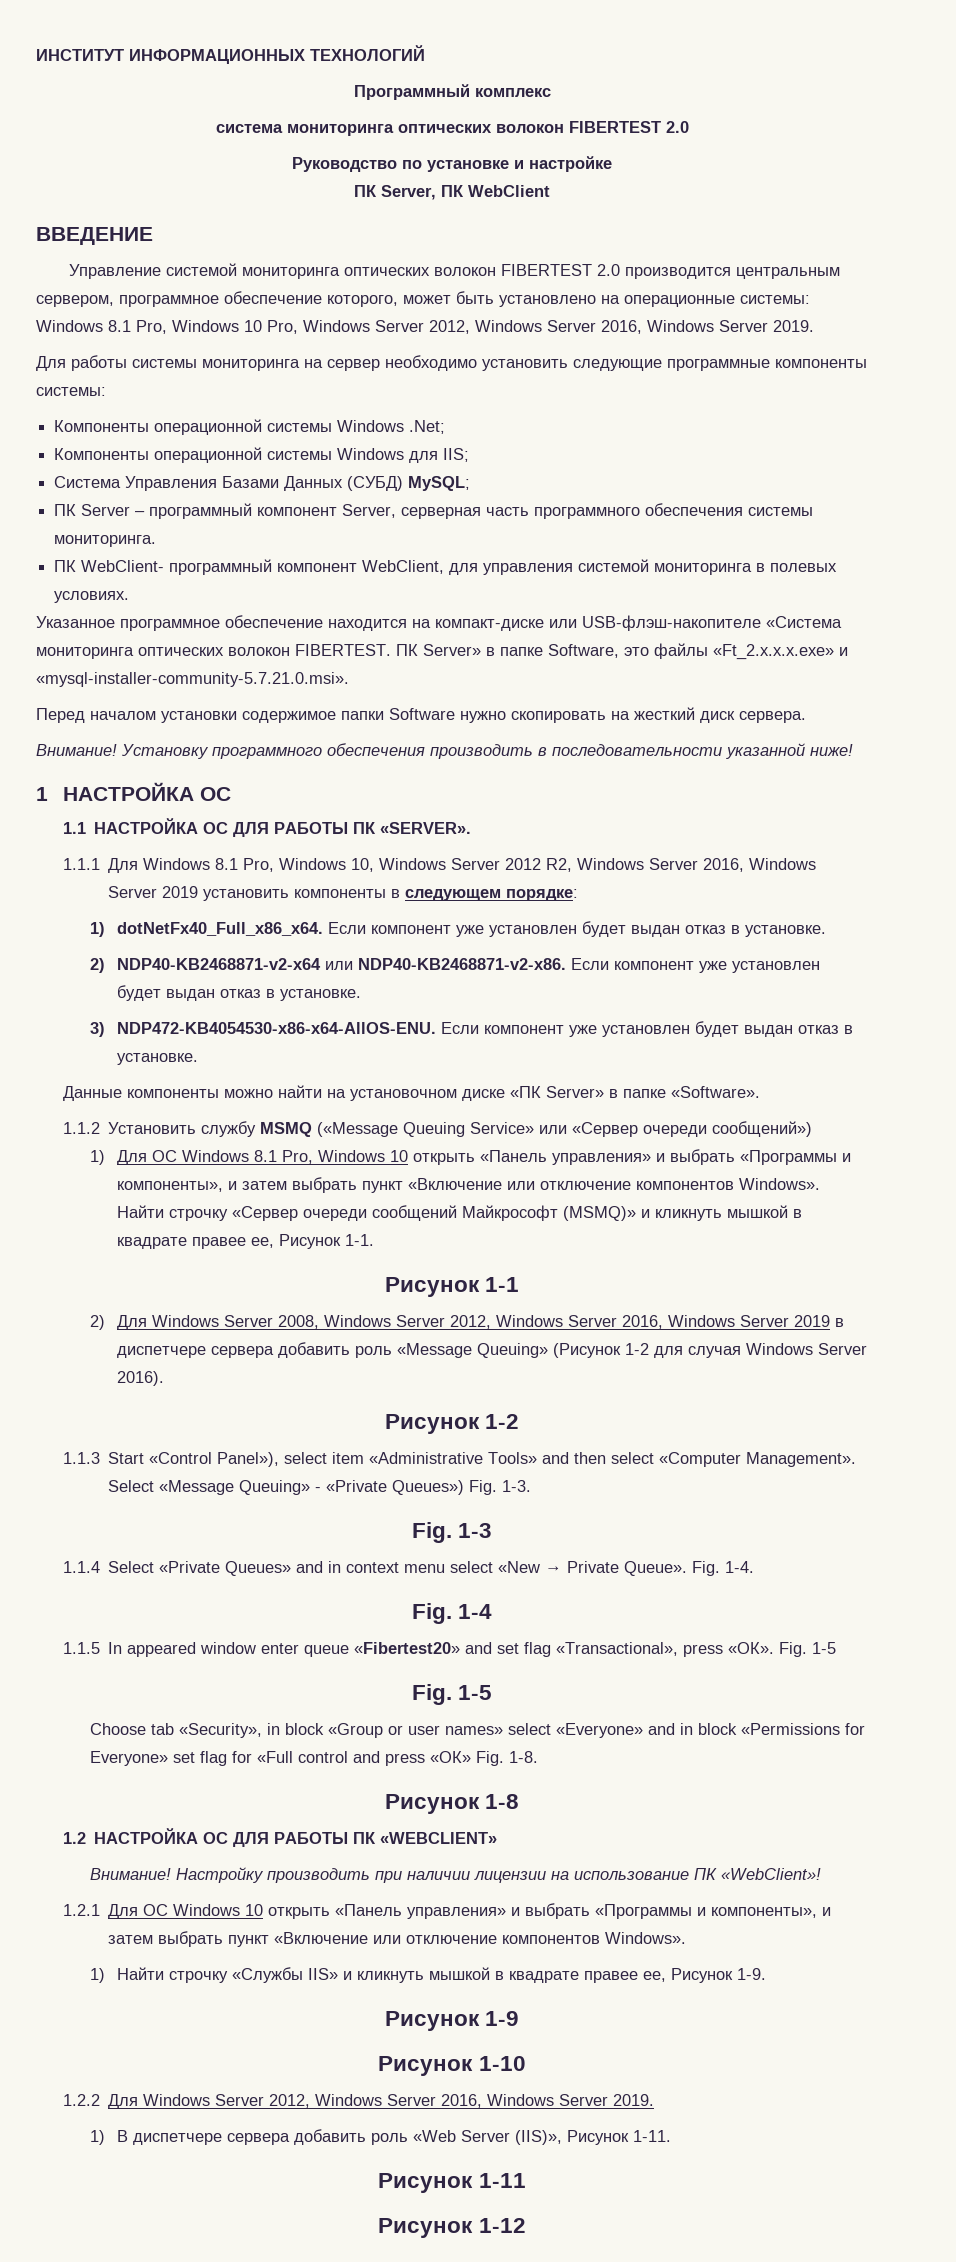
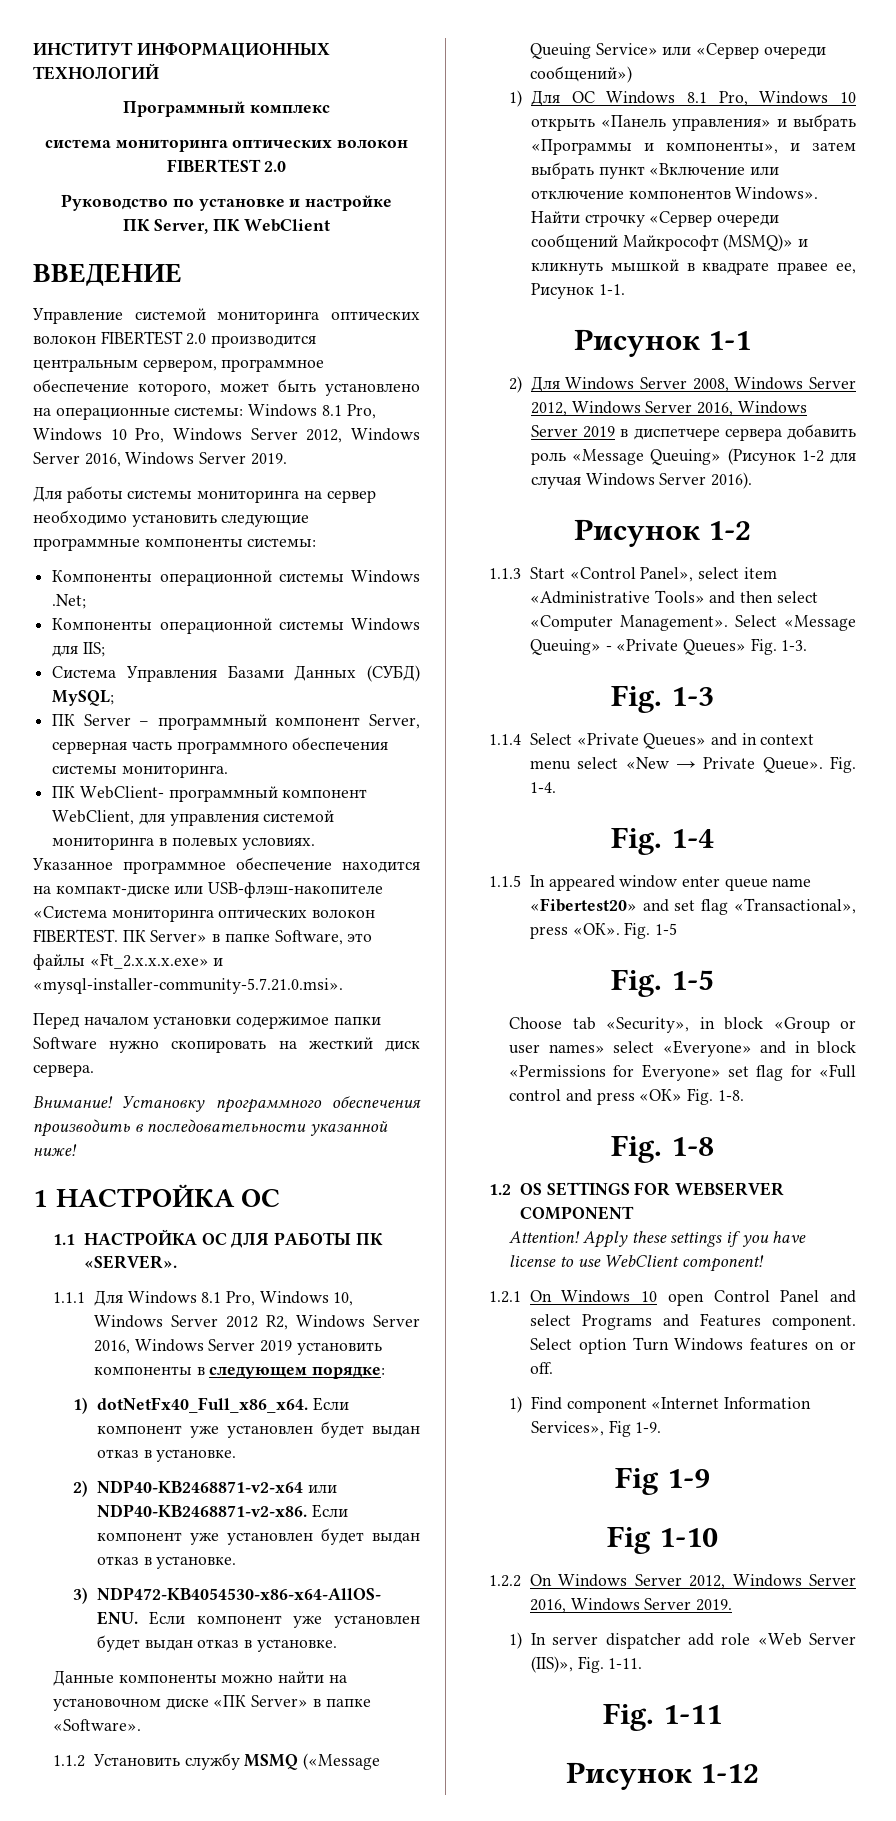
[217,1452,280,1467] Panel»), -> [640,567,694,582] Panel»,
[392,1480,465,1495] Queues») -> [682,639,746,655] Queues»
(350, 1651) none -> [772,878,812,887] name
[384,1794,480,1814] Рисунок -> [611,1135,663,1163] Fig.
[94,1828,498,1847] [89,1867,821,1883] [62,1903,832,1919] [108,1931,687,1947] [89,1967,733,1983] НАСТРОЙКА ОС ДЛЯ РАБОТЫ ПК «WEBCLIENT» // Внимание! Настройку производить при наличии лицензии на использование ПК «WebClient»! // 1.2.1 Для ОС Windows 10 открыть «Панель управления» и выбрать «Программы и компоненты», и затем выбрать пункт «Включение или отключение компонентов Windows». // 1) Найти строчку «Службы IIS» и кликнуть мышкой в квадрате правее ее, Рисунок -> [519,1182,784,1196] [519,1206,634,1220] [509,1231,807,1248] [509,1255,764,1272] [489,1290,856,1306] [529,1313,856,1330] [529,1337,856,1354] [529,1362,553,1374] [509,1396,812,1413] [530,1420,631,1437] OS SETTINGS FOR WEBSERVER COMPONENT // Attention! Apply these settings if you have license to use WebClient component! // 1.2.1 On Windows 10 open Control Panel and select Programs and Features component. Select option Turn Windows features on or off. // 1) Find component «Internet Information Services», Fig
[384,2011,480,2031] Рисунок -> [615,1467,660,1495] Fig
[378,2056,474,2076] Рисунок -> [607,1526,652,1554] Fig
[108,2094,139,2109] Для -> [529,1574,552,1586] On
[116,2129,408,2145] В диспетчере сервера добавить роль -> [530,1633,751,1649] In server dispatcher add role
[566,2130,629,2145] Рисунок -> [577,1656,604,1673] Fig.
[378,2173,474,2193] Рисунок -> [603,1703,655,1731] Fig.

